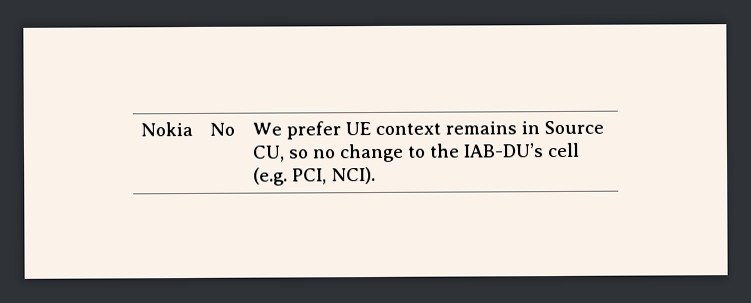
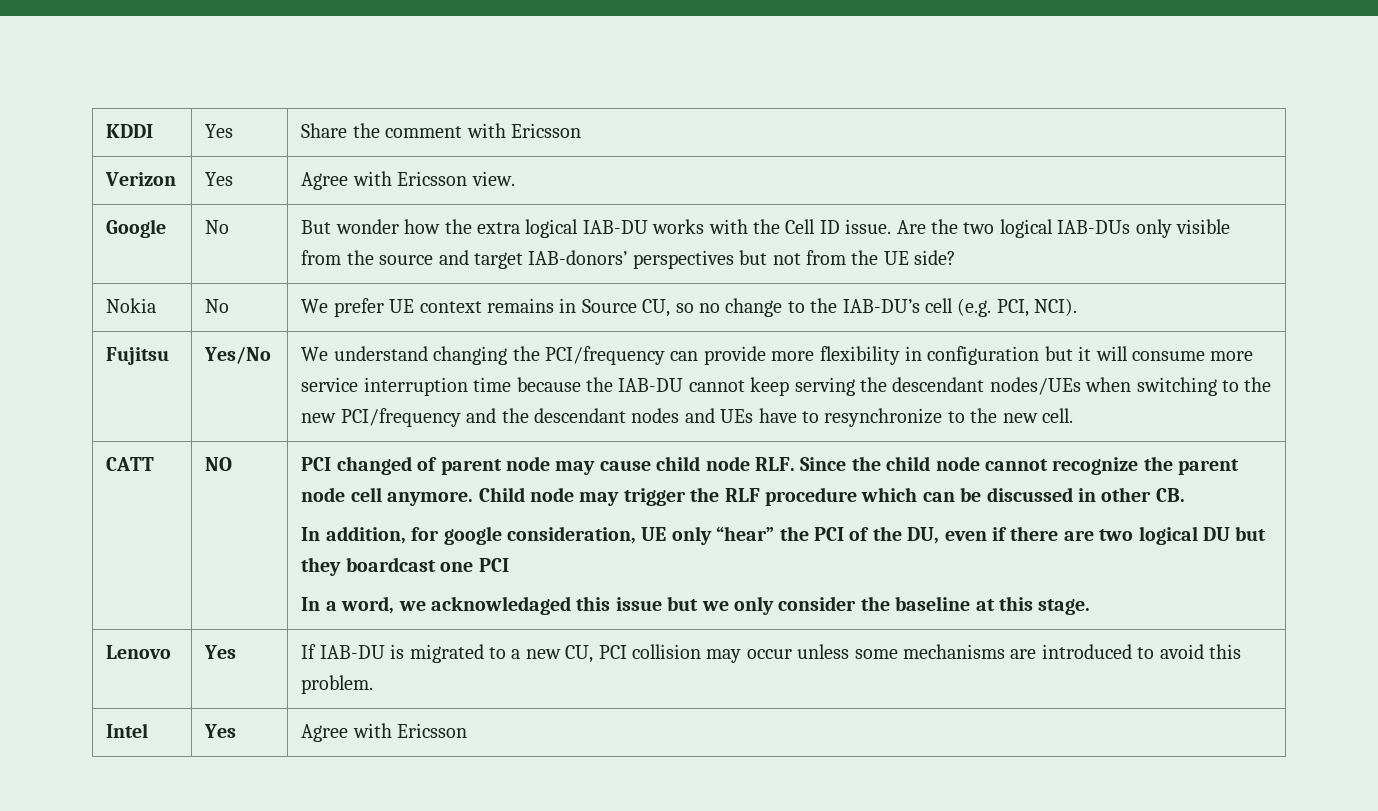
(140, 129) none -> [106,124,154,138] [205,124,234,138] [301,123,582,138] [105,172,177,186] [205,172,234,186] [301,171,515,190] [106,219,167,238] [205,220,230,234] [301,219,1231,238] [301,250,956,269] KDDI | Yes | Share the comment with Ericsson // Verizon | Yes | Agree with Ericsson view. // Google | No | But wonder how the extra logical IAB-DU works with the Cell ID issue. Are the two logical IAB-DUs only visible from the source and target IAB-donors’ perspectives but not from the UE side? //
(377, 175) none -> [106,347,170,365] [204,347,272,364] [301,346,1254,365] [301,377,1272,396] [301,408,1074,427] [106,457,155,471] [205,457,233,471] [301,456,1240,475] [301,487,1185,506] [301,526,1267,545] [301,557,509,576] [301,596,1091,615] [106,645,172,659] [204,645,237,659] [301,644,1242,663] [301,675,374,694] [106,723,149,738] [204,724,237,738] [301,723,468,742] // Fujitsu | Yes/No | We understand changing the PCI/frequency can provide more flexibility in configuration but it will consume more service interruption time because the IAB-DU cannot keep serving the descendant nodes/UEs when switching to the new PCI/frequency and the descendant nodes and UEs have to resynchronize to the new cell. // CATT | NO | PCI changed of parent node may cause child node RLF. Since the child node cannot recognize the parent node cell anymore. Child node may trigger the RLF procedure which can be discussed in other CB. // In addition, for google consideration, UE only “hear” the PCI of the DU, even if there are two logical DU but they boardcast one PCI // In a word, we acknowledaged this issue but we only consider the baseline at this stage. // Lenovo | Yes | If IAB-DU is migrated to a new CU, PCI collision may occur unless some mechanisms are introduced to avoid this problem. // Intel | Yes | Agree with Ericsson

